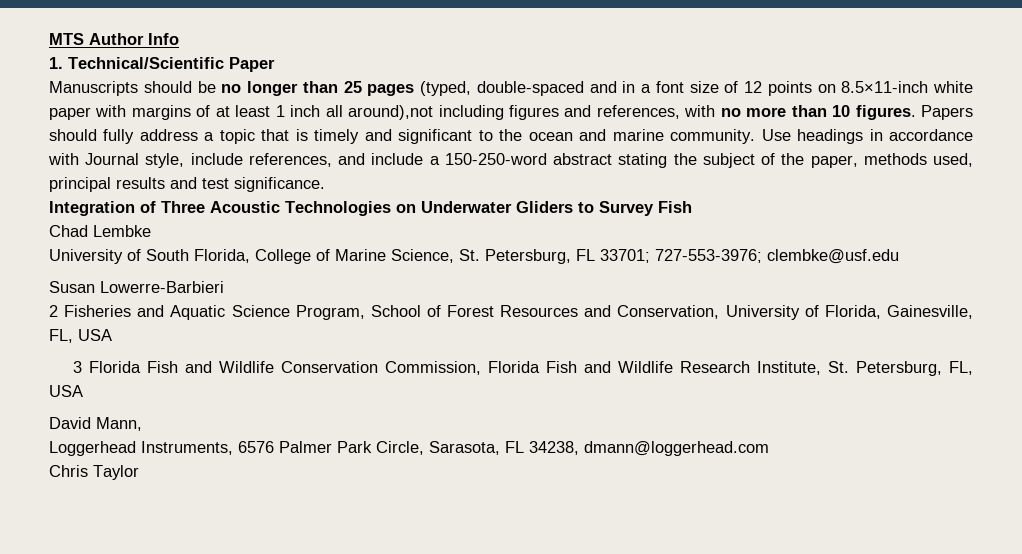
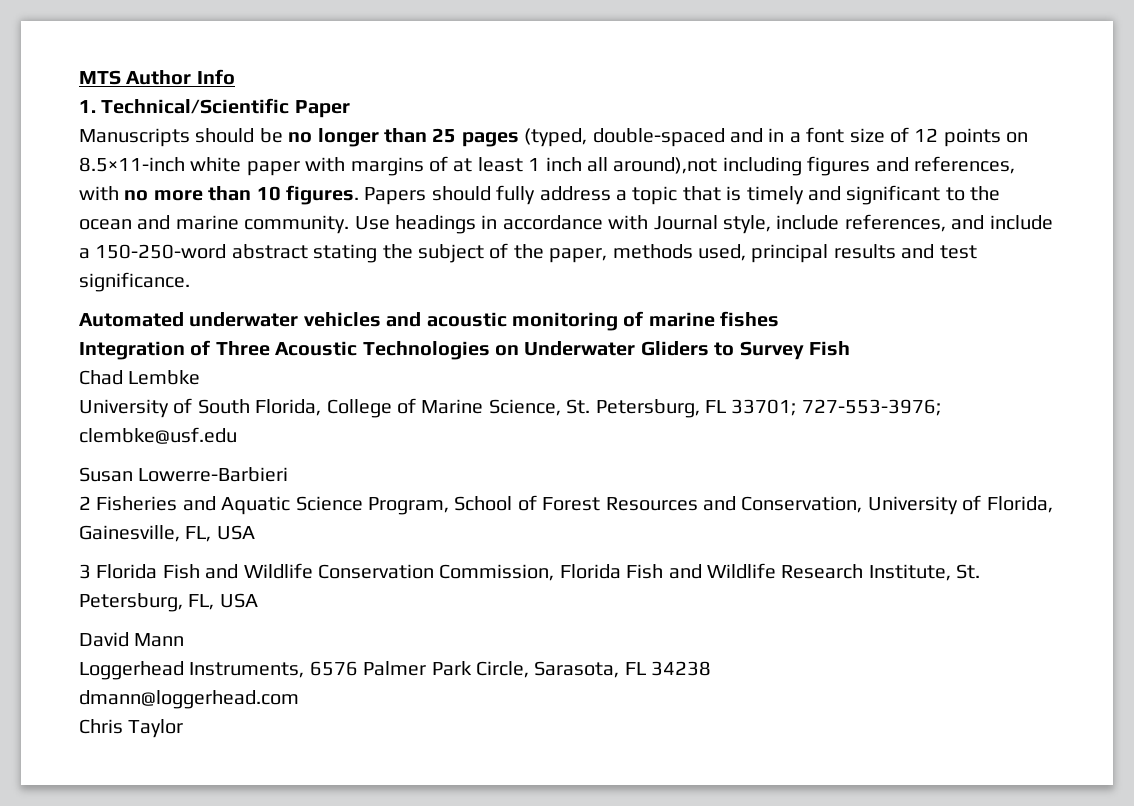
(325, 184) none -> [79,311,780,331] // Automated underwater vehicles and acoustic monitoring of marine fishes
[96,417,142,431] Mann, -> [134,633,185,647] Mann
[529,441,579,455] 34238, -> [651,661,712,676] 34238 //

